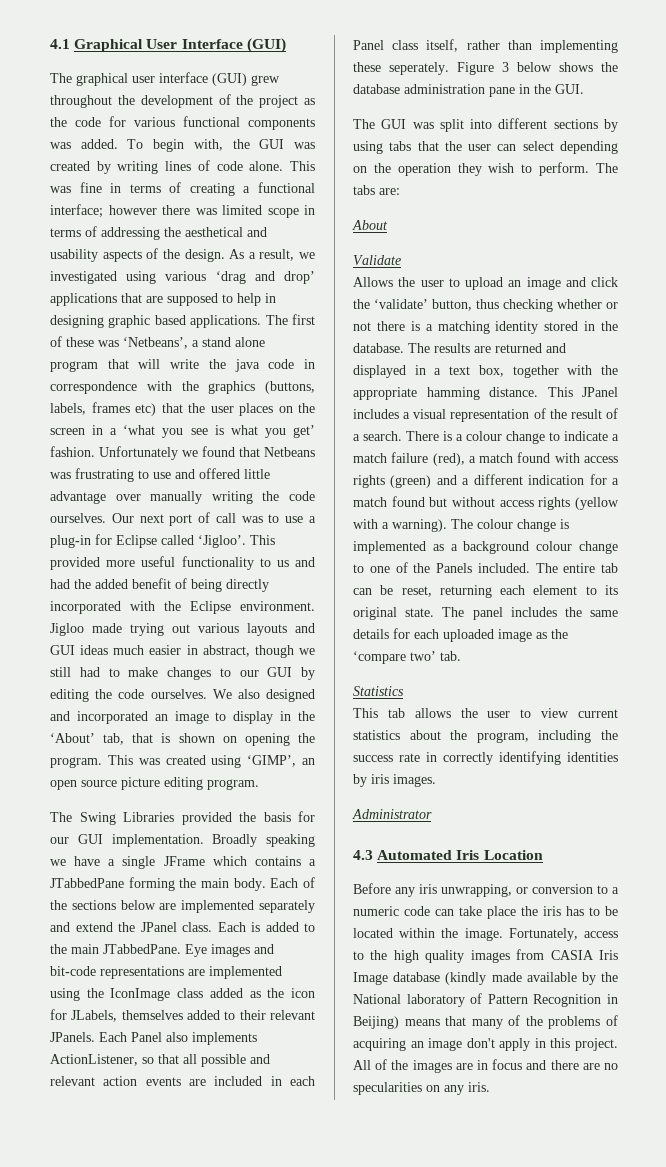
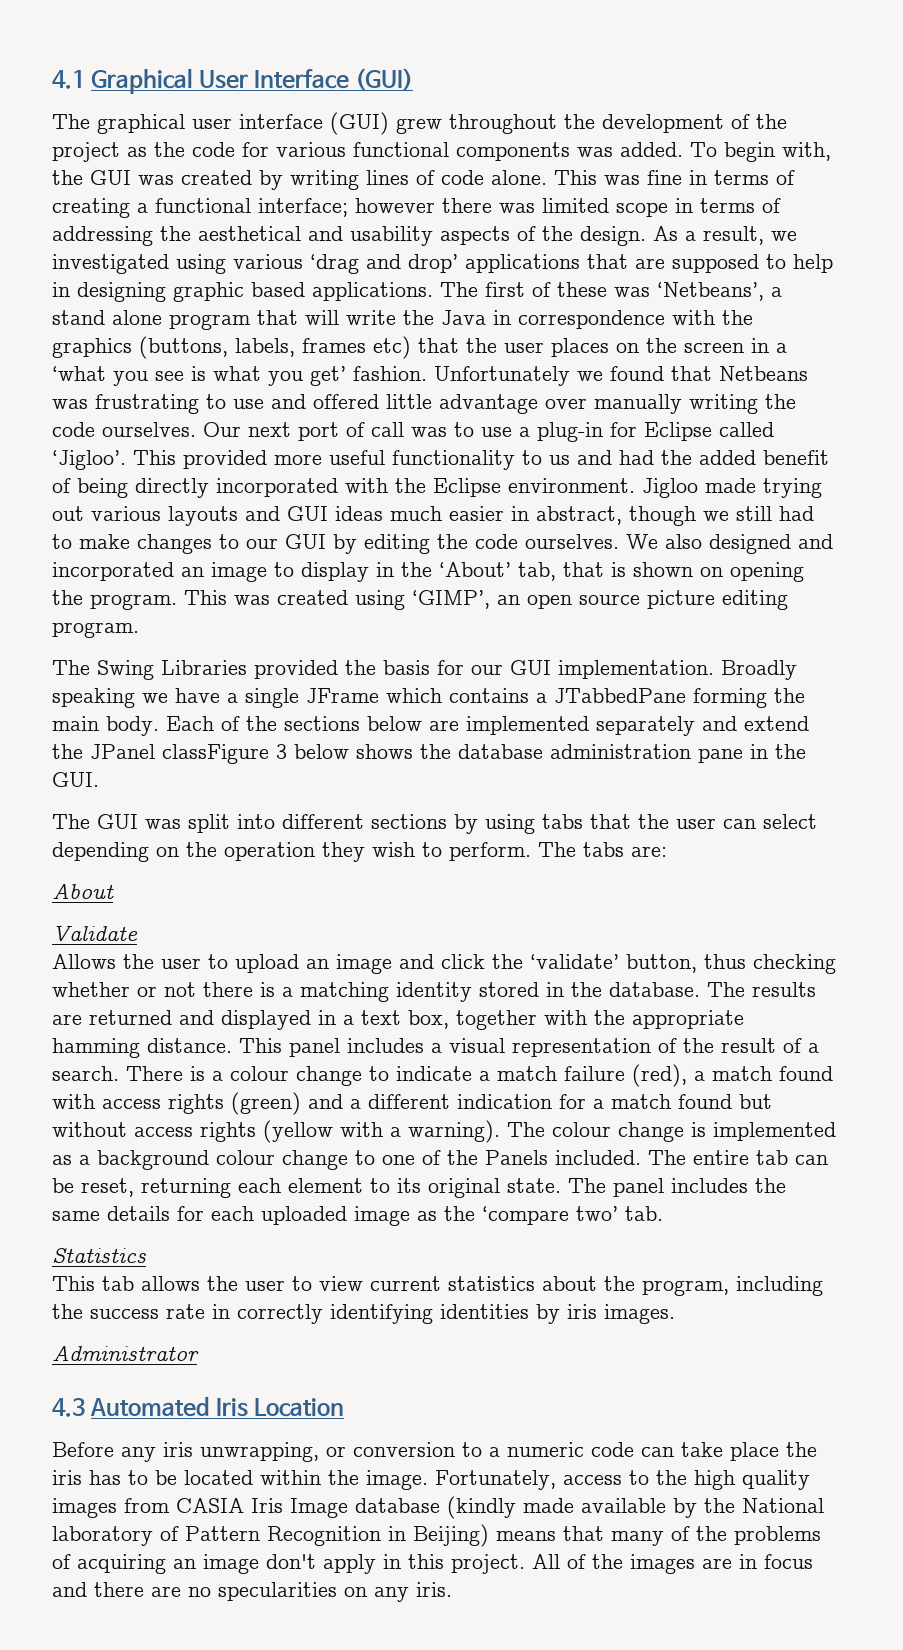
[234,359,295,372] java code -> [441,310,486,325] Java
[182,922,315,932] [50,944,274,957] [50,966,282,979] [50,988,315,1001] [50,1009,315,1022] [50,1032,257,1045] [50,1054,270,1067] [50,1076,315,1086] [353,39,618,53] [353,62,494,75] class. Each is added to the main JTabbedPane. Eye images and bit-code representations are implemented using the IconImage class added as the icon for JLabels, themselves added to their relevant JPanels. Each Panel also implements ActionListener, so that all possible and relevant action events are included in each Panel class itself, rather than implementing these seperately. Figure -> [162,744,269,764] classFigure
[582,387,618,397] JPanel -> [289,1038,340,1057] panel

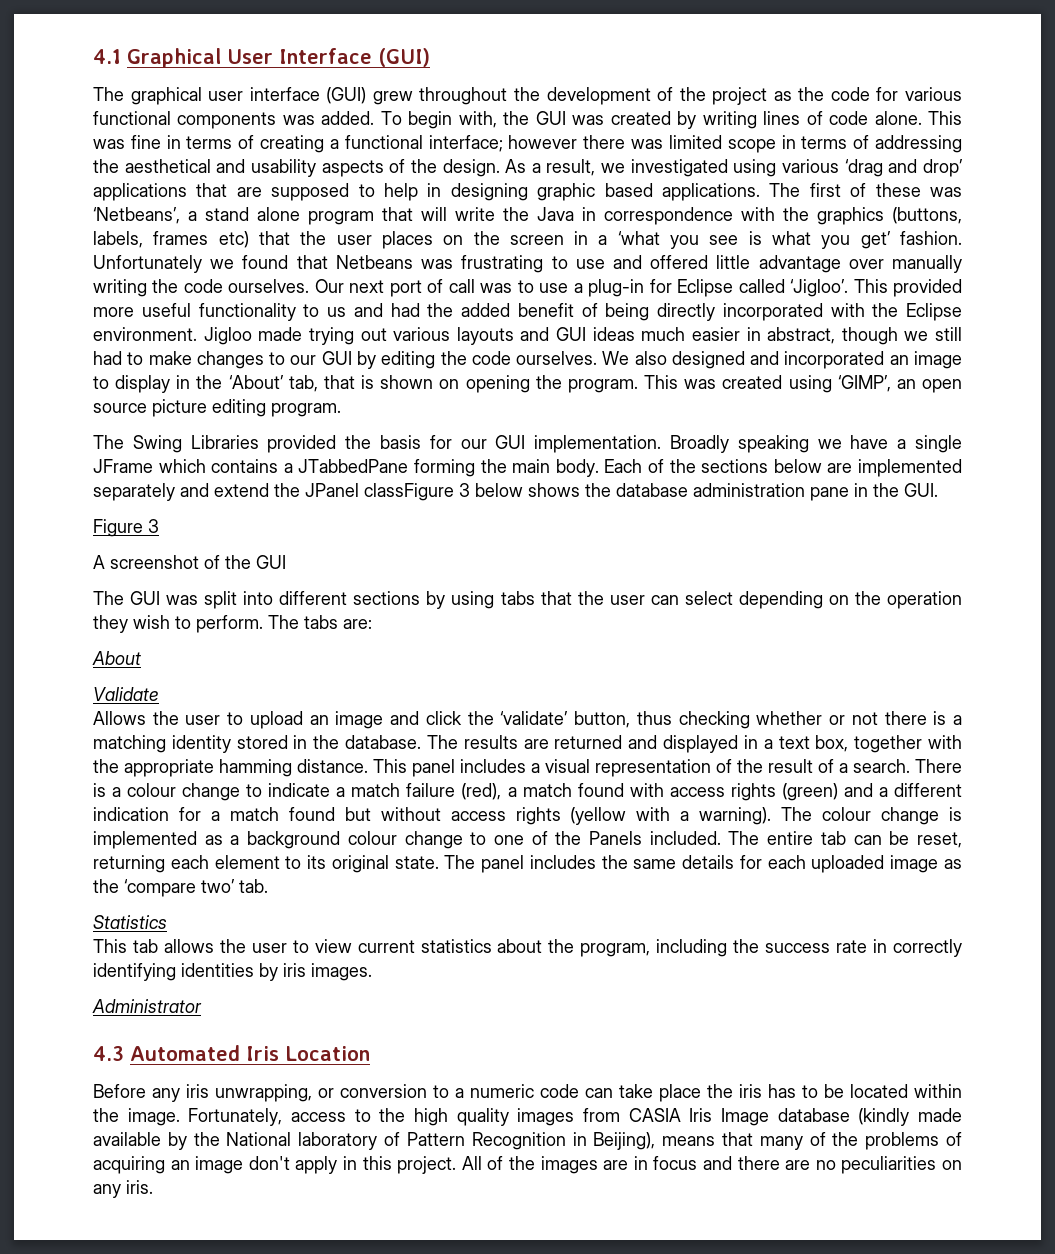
(99, 779) none -> [93,519,159,537] [93,555,286,569] // Figure 3 // A screenshot of the GUI
[413,1524,489,1547] Beijing) -> [593,1132,656,1150] Beijing),
[218,1582,337,1601] specularities -> [841,1156,937,1174] peculiarities

